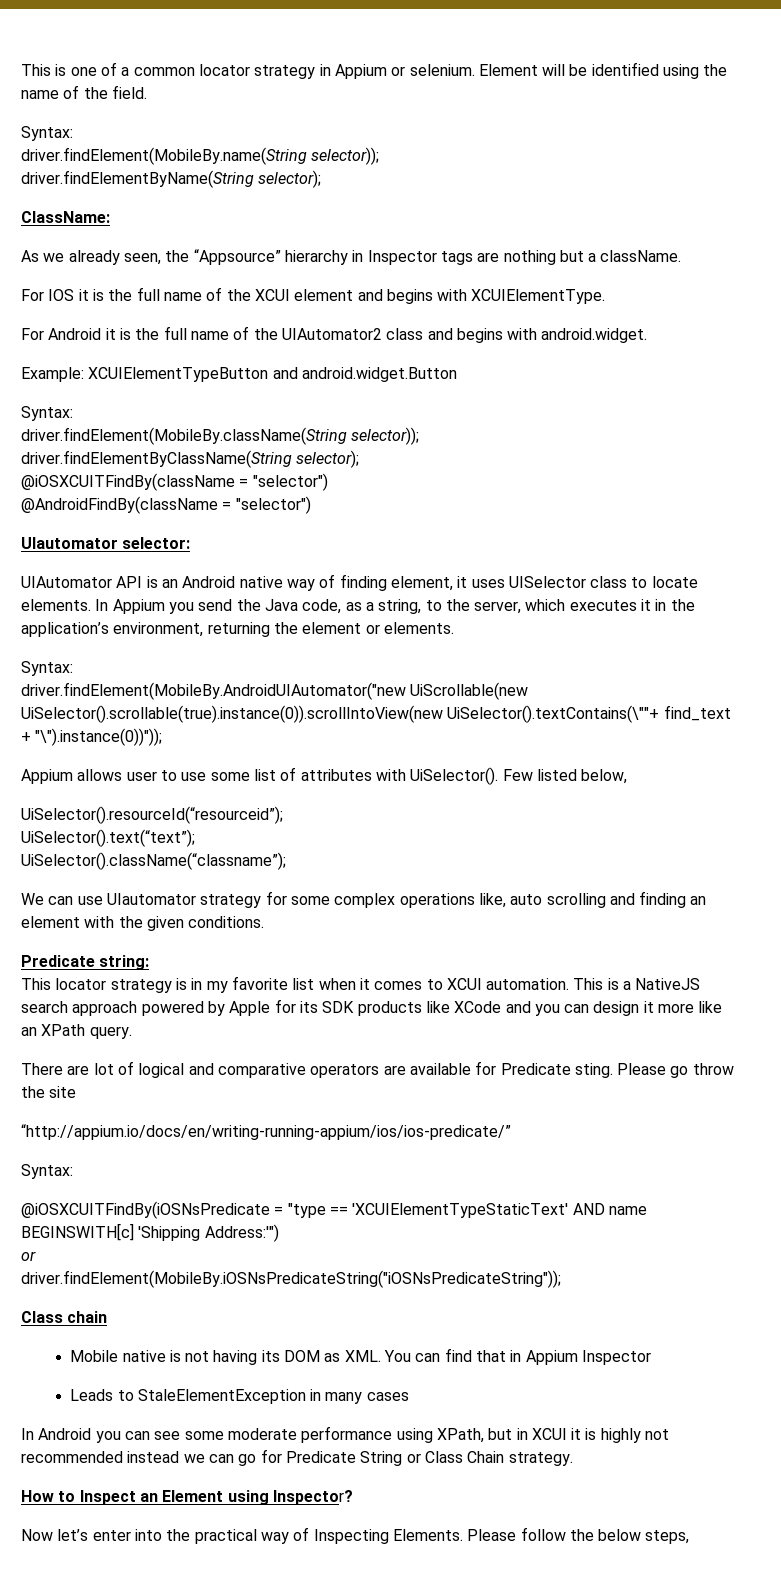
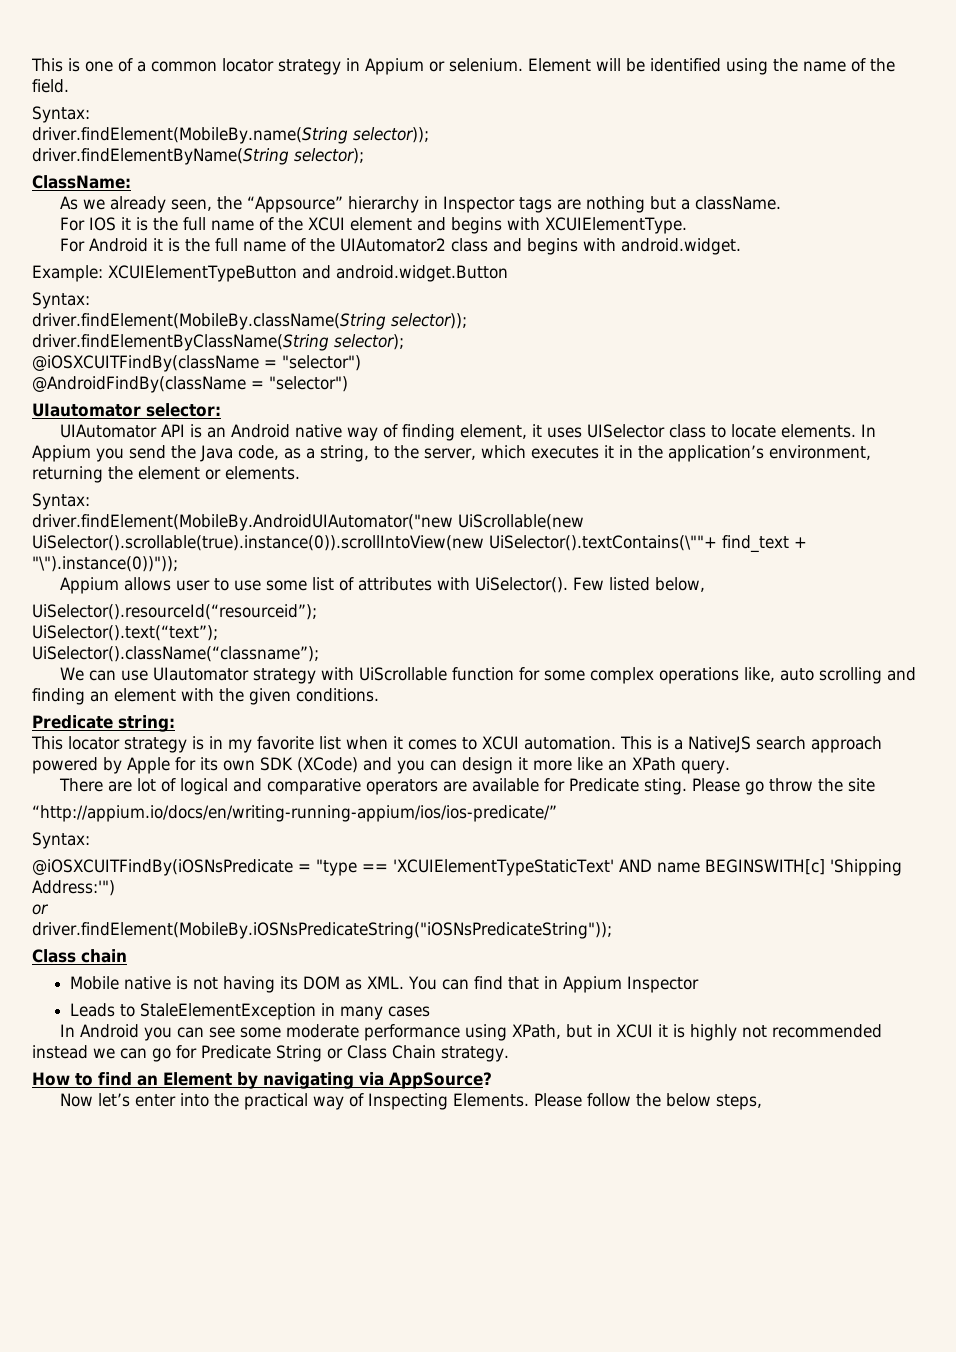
(262, 901) none -> [320,667,514,681] with UiScrollable function
[322,1001,502,1016] SDK products like XCode -> [223,757,358,773] own SDK (XCode)
[79,1490,136,1505] Inspect -> [98,1072,132,1086] find
[227,1490,353,1505] using Inspector? -> [237,1072,492,1089] by navigating via AppSource?

